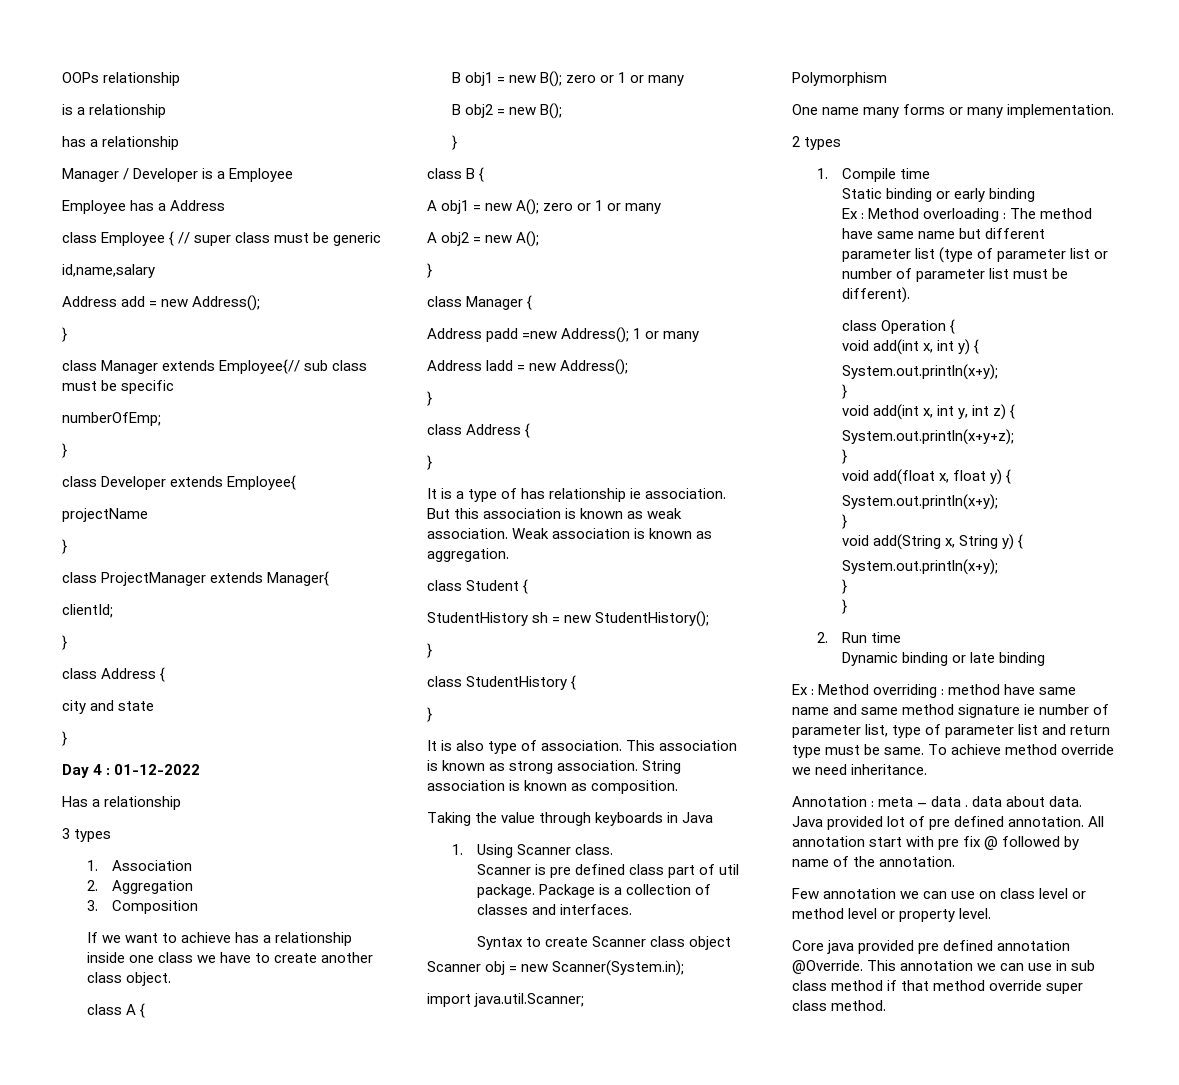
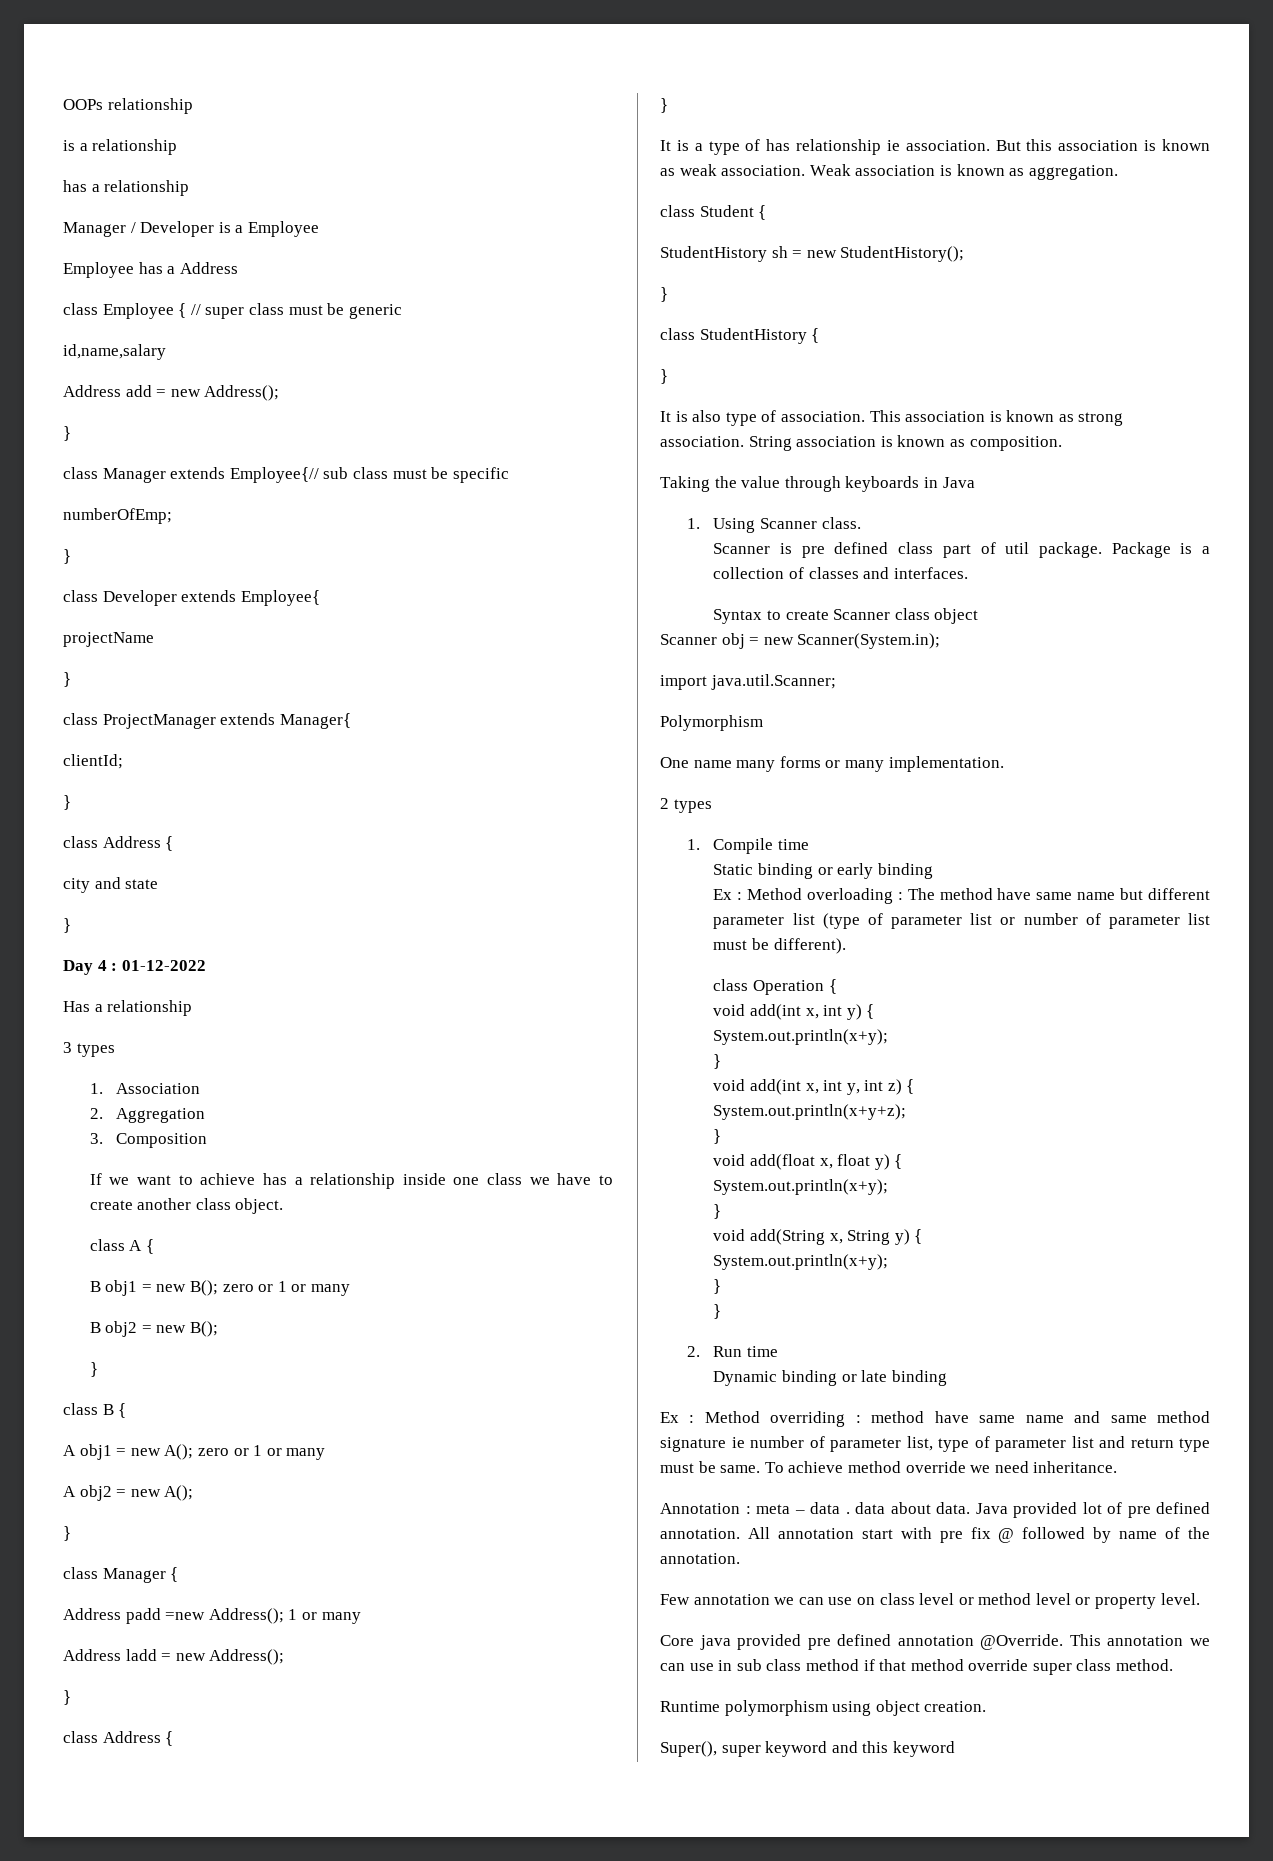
(887, 1005) none -> [660,1700,987,1716] [660,1741,955,1757] // Runtime polymorphism using object creation. // Super(), super keyword and this keyword

